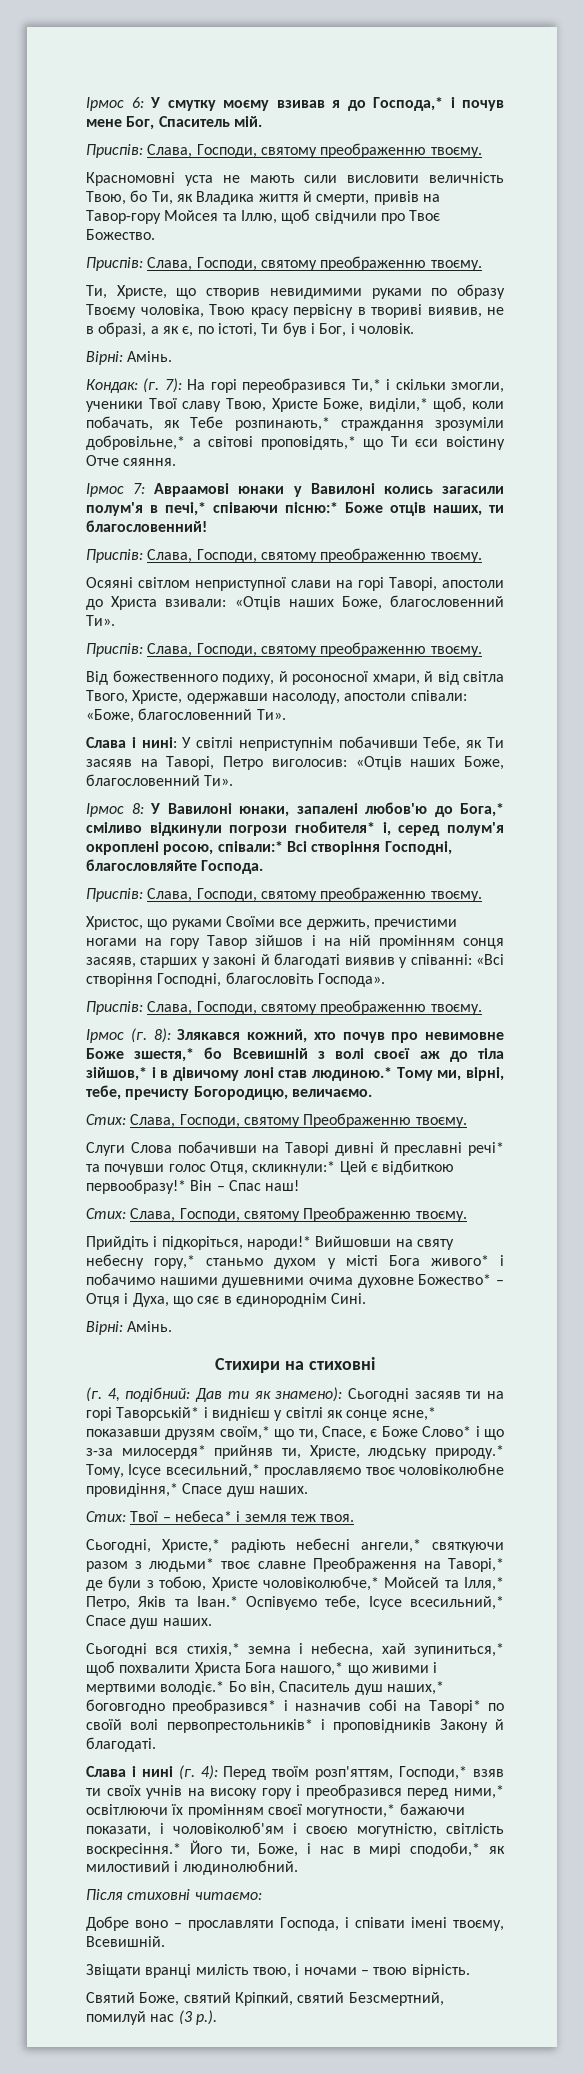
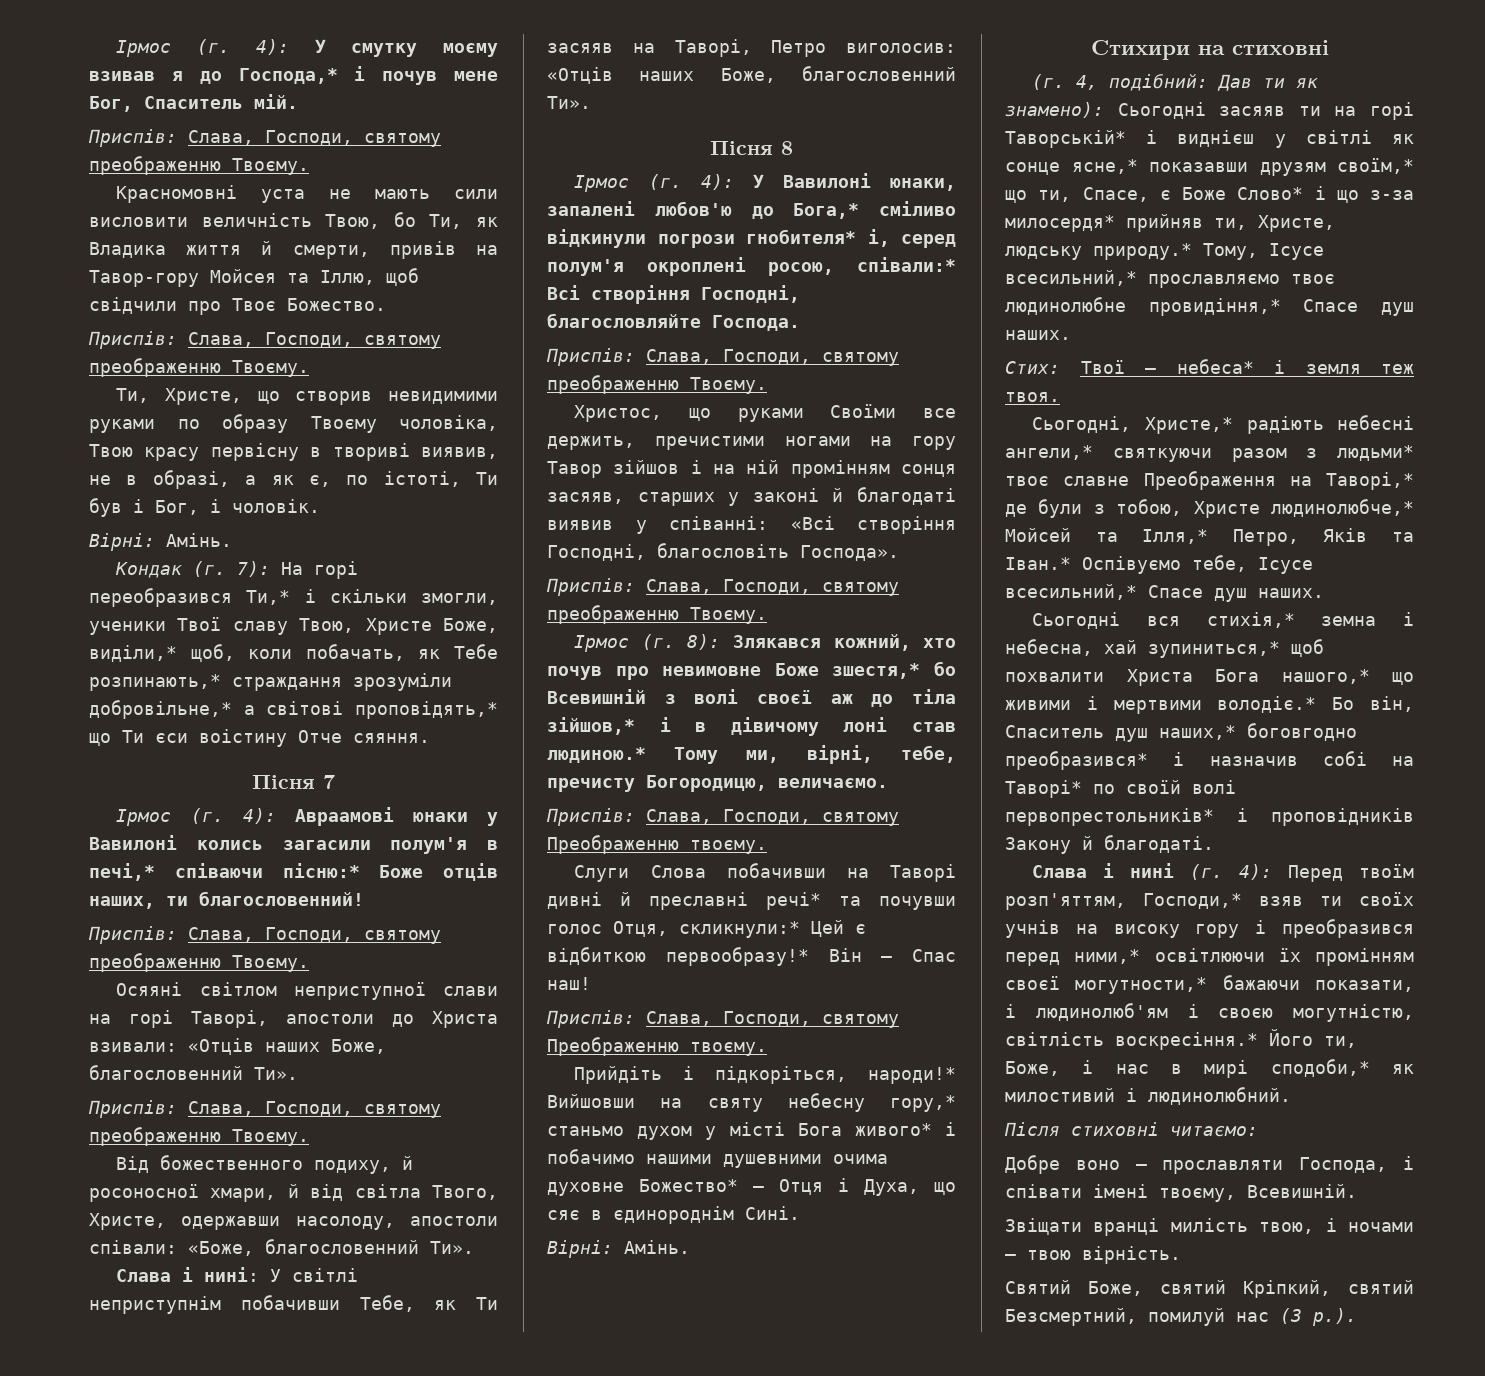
[86,97,144,111] Ірмос 6: -> [116,39,289,57] Ірмос (г. 4):
[430,147,482,158] твоєму. -> [232,158,309,175] Твоєму.
[430,260,482,271] твоєму. -> [232,360,309,377] Твоєму.
[86,379,138,393] Кондак: -> [115,562,183,578] Кондак
[86,483,146,497] // Ірмос 7: -> [252,775,335,789] [116,808,276,826] // Пісня 7 // Ірмос (г. 4):
[430,552,482,563] твоєму. -> [232,955,309,972] Твоєму.
[430,646,482,657] твоєму. -> [232,1129,309,1146] Твоєму.
[86,803,144,817] // Ірмос 8: -> [710,141,793,155] [574,174,734,192] // Пісня 8 // Ірмос (г. 4):
[430,891,482,902] твоєму. -> [690,377,767,394] Твоєму.
[430,1004,482,1015] твоєму. -> [690,607,767,624] Твоєму.
[86,1114,126,1125] Стих: -> [546,808,635,826] Приспів:
[86,1208,126,1219] Стих: -> [546,1010,635,1028] Приспів:
[399,1463,505,1475] чоловіколюбне -> [1005,297,1126,315] людинолюбне
[262,1576,379,1591] чоловіколюбче,* -> [1271,499,1414,517] людинолюбче,*
[173,1822,284,1834] чоловіколюб'ям -> [1035,1003,1168,1021] людинолюб'ям

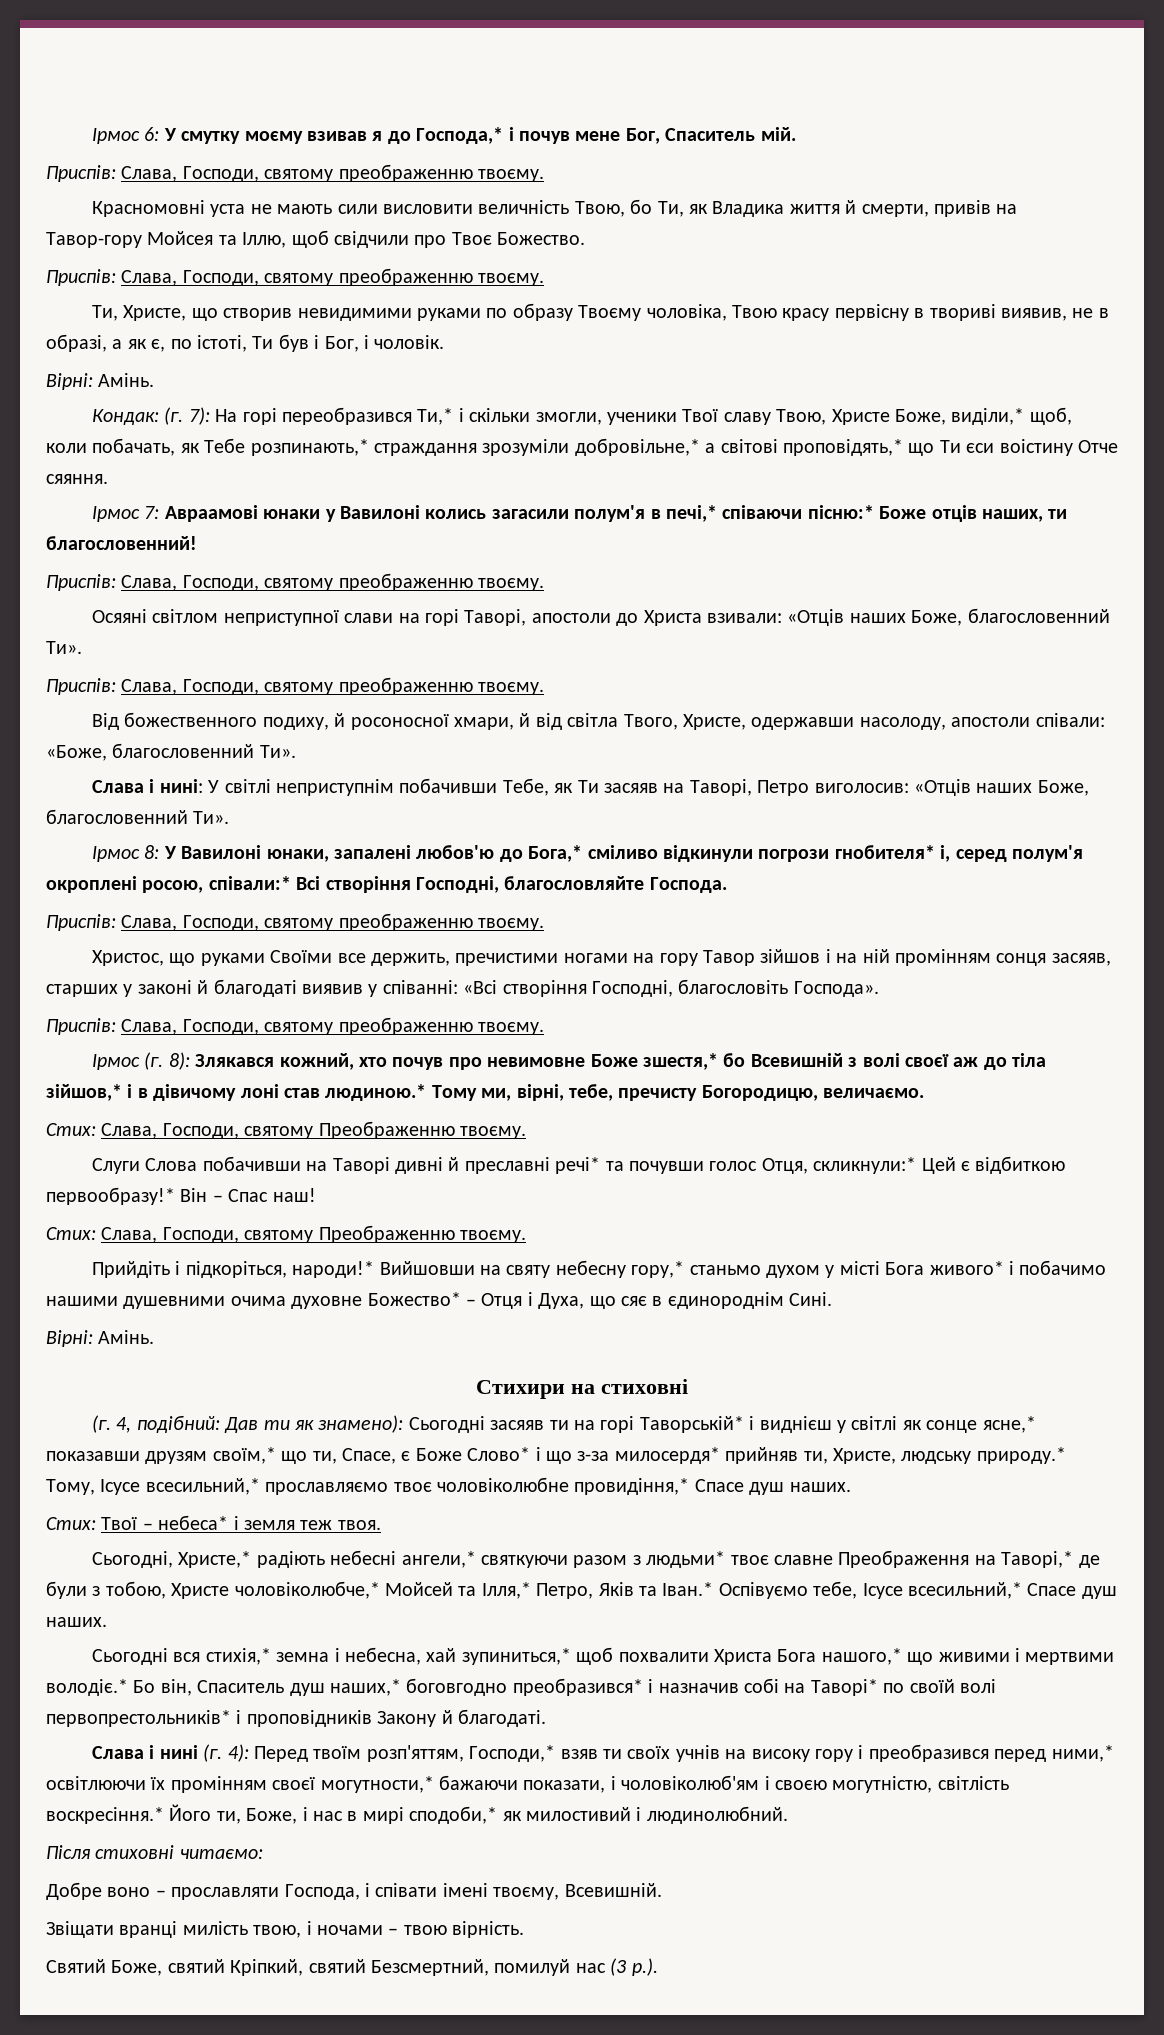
[116,39,289,57] Ірмос (г. 4): -> [91,127,160,144] Ірмос 6:
[232,158,309,175] Твоєму. -> [478,169,544,182] твоєму.
[232,360,309,377] Твоєму. -> [478,273,544,286] твоєму.
[115,562,183,578] Кондак -> [91,409,159,425] Кондак:
[252,775,335,789] [116,808,276,826] // Пісня 7 // Ірмос (г. 4): -> [91,506,160,522] // Ірмос 7:
[232,955,309,972] Твоєму. -> [478,578,544,591] твоєму.
[232,1129,309,1146] Твоєму. -> [478,682,544,695] твоєму.
[710,141,793,155] [574,174,734,192] // Пісня 8 // Ірмос (г. 4): -> [91,845,160,862] // Ірмос 8:
[690,377,767,394] Твоєму. -> [478,918,544,931] твоєму.
[690,607,767,624] Твоєму. -> [478,1022,544,1035] твоєму.
[546,808,635,826] Приспів: -> [46,1123,96,1136] Стих:
[546,1010,635,1028] Приспів: -> [46,1227,96,1240] Стих:
[1005,297,1126,315] людинолюбне -> [437,1477,569,1492] чоловіколюбне
[1271,499,1414,517] людинолюбче,* -> [234,1581,380,1599] чоловіколюбче,*
[1035,1003,1168,1021] людинолюб'ям -> [621,1775,760,1790] чоловіколюб'ям

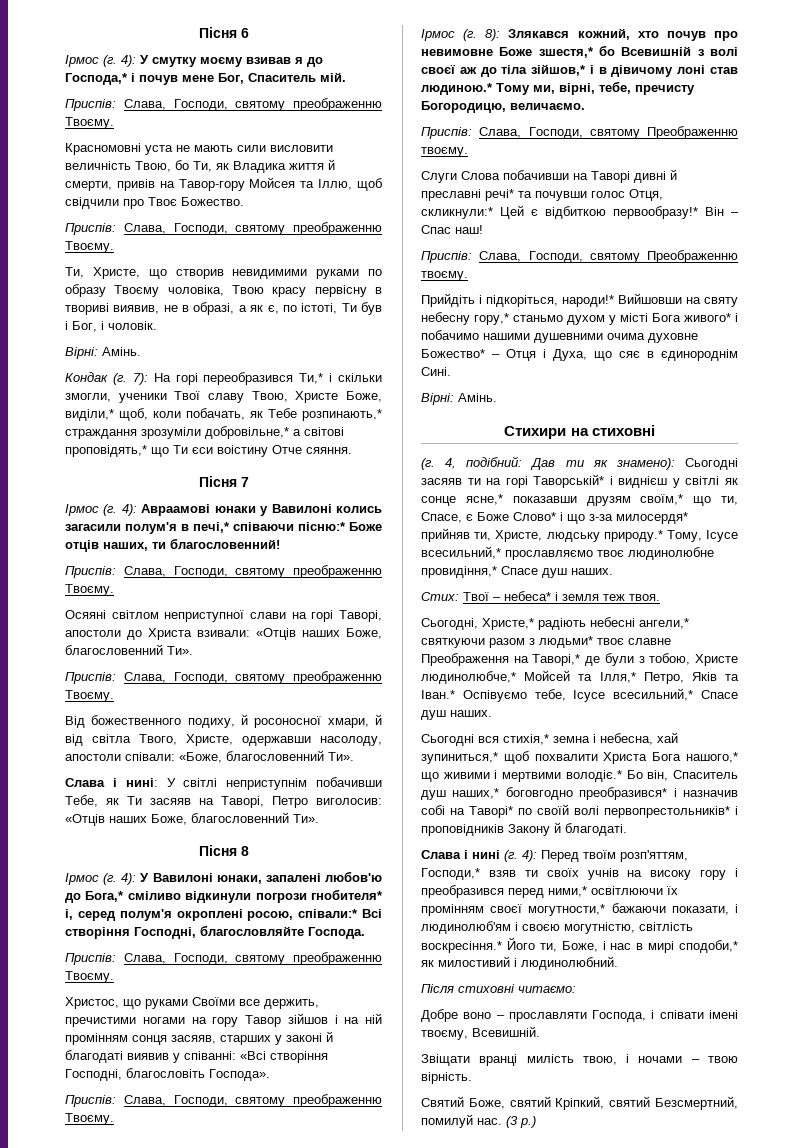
[91,127,160,144] Ірмос 6: -> [198,27,249,38] [65,55,136,67] Пісня 6 // Ірмос (г. 4):
[478,169,544,182] твоєму. -> [65,117,114,129] Твоєму.
[478,273,544,286] твоєму. -> [65,241,114,253] Твоєму.
[91,409,159,425] Кондак: -> [65,372,108,382] Кондак
[91,506,160,522] // Ірмос 7: -> [198,476,249,487] [65,504,137,516] // Пісня 7 // Ірмос (г. 4):
[478,578,544,591] твоєму. -> [65,584,114,596] Твоєму.
[478,682,544,695] твоєму. -> [65,690,114,702] Твоєму.
[91,845,160,862] // Ірмос 8: -> [198,845,249,856] [65,873,137,885] // Пісня 8 // Ірмос (г. 4):
[478,918,544,931] твоєму. -> [65,971,114,983] Твоєму.
[478,1022,544,1035] твоєму. -> [65,1113,114,1125] Твоєму.
[46,1123,96,1136] Стих: -> [421,127,472,139] Приспів:
[46,1227,96,1240] Стих: -> [421,251,472,263] Приспів:
[437,1477,569,1492] чоловіколюбне -> [628,547,714,560] людинолюбне
[234,1581,380,1599] чоловіколюбче,* -> [421,671,516,684] людинолюбче,*
[621,1775,760,1790] чоловіколюб'ям -> [421,921,511,934] людинолюб'ям
[575,1958,658,1976] нас (3 р.). -> [477,1116,536,1128] нас. (3 р.)

